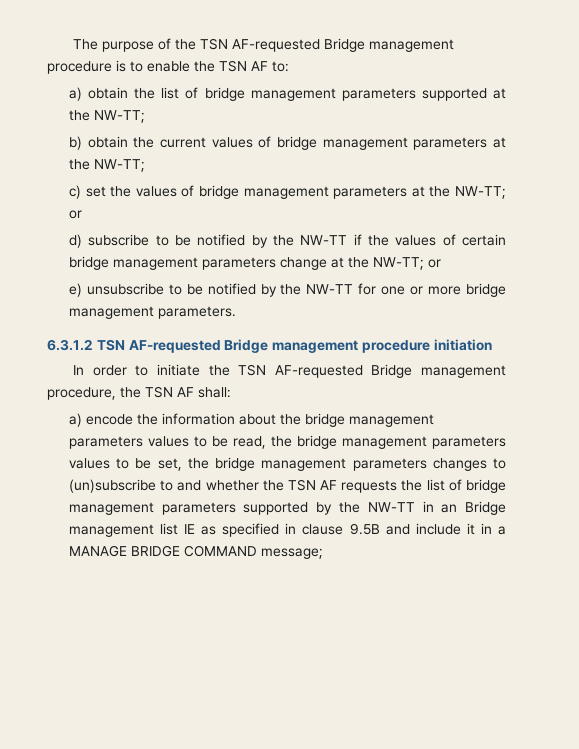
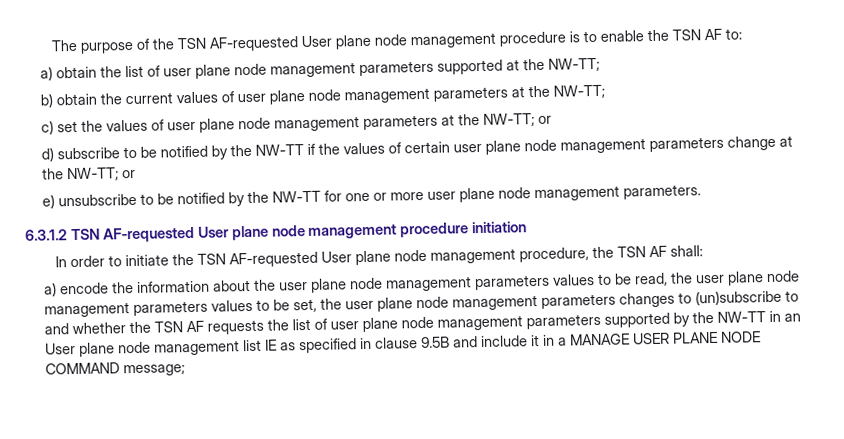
[324,38,366,52] Bridge -> [300,34,407,50] User plane node
[204,87,245,101] bridge -> [163,63,268,79] user plane node
[276,136,317,150] bridge -> [237,89,342,105] user plane node
[198,185,239,199] bridge -> [167,117,272,133] user plane node
[68,256,109,270] bridge -> [453,139,558,155] user plane node
[466,283,507,297] bridge -> [427,187,532,203] user plane node
[224,339,269,353] Bridge -> [197,225,306,241] User plane node
[371,364,413,378] Bridge -> [320,249,427,266] User plane node
[304,413,345,427] bridge -> [279,277,384,293] user plane node
[296,435,337,449] bridge -> [696,270,801,286] user plane node
[215,457,256,471] bridge -> [345,296,450,312] user plane node
[466,479,507,493] bridge -> [330,316,435,333] user plane node
[465,501,506,515] Bridge -> [45,341,152,357] User plane node
[130,545,180,557] BRIDGE -> [632,331,762,345] USER PLANE NODE

